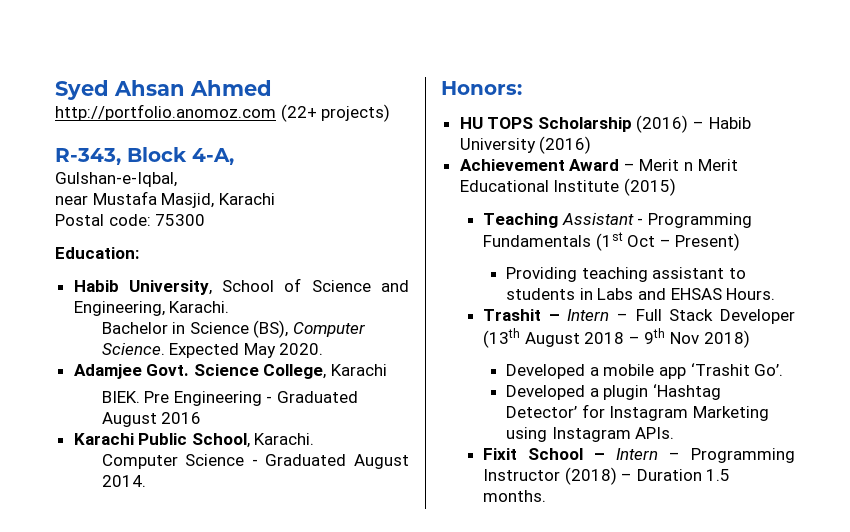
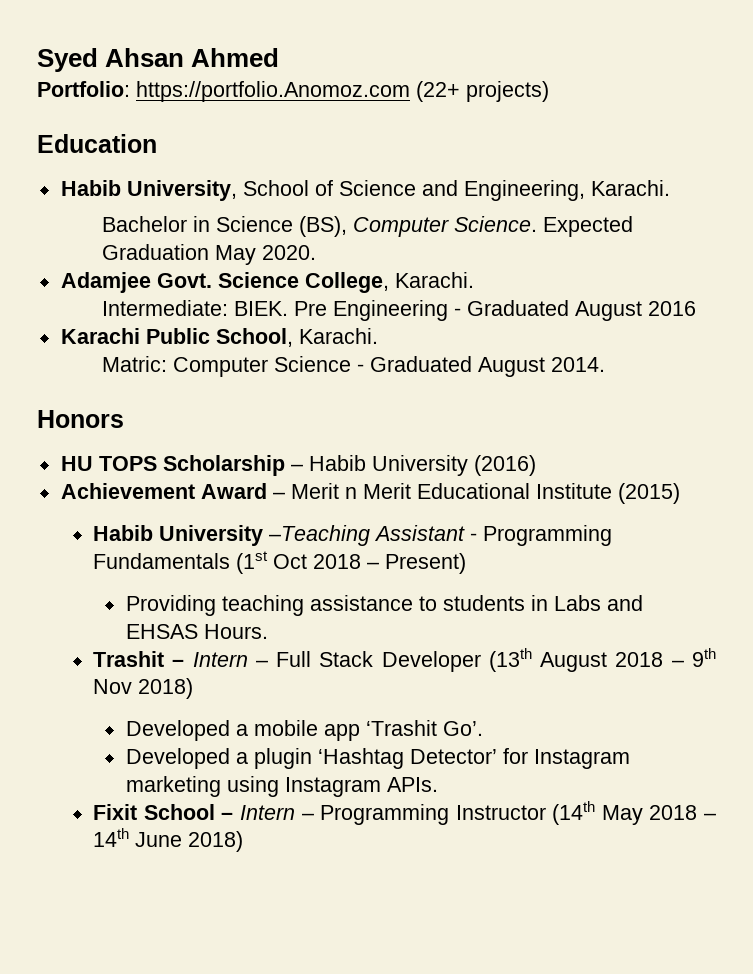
[55,104,276,121] http://portfolio.anomoz.com -> [37,81,410,102] Portfolio: https://portfolio.Anomoz.com
[55,147,234,165] [55,172,177,187] [55,191,275,208] [55,214,206,226] [55,247,139,259] R-343, Block 4-A, // Gulshan-e-Iqbal, // near Mustafa Masjid, Karachi // Postal code: 75300 // Education: -> [37,134,157,153] Education
(240, 350) none -> [102,244,210,260] Graduation
[331,364,388,376] Karachi // -> [394,272,474,288] [102,300,229,316] Karachi. // Intermediate:
(315, 439) none -> [102,356,168,372] Matric:
[441,81,522,95] Honors: -> [37,410,124,428] Honors
[636,115,689,133] (2016) -> (285, 465) none
[482,213,558,228] Teaching -> [93,525,371,546] Habib University –Teaching
(656, 241) none -> [313,554,362,569] 2018
[652,267,725,279] assistant -> [309,595,413,611] assistance
[693,406,770,421] Marketing -> [125,776,221,797] marketing
[564,467,731,485] [482,490,546,502] (2018) – Duration 1.5 months. -> [552,801,717,825] [93,828,244,852] (14th May 2018 – 14th June 2018)

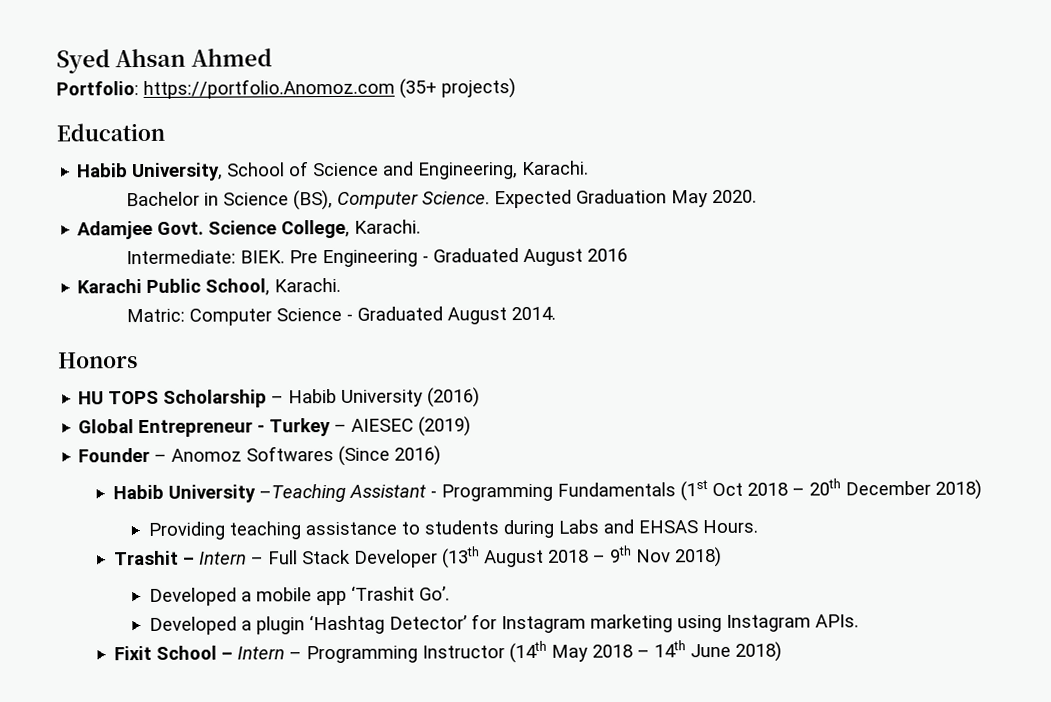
[416,81,460,102] (22+ -> [399,78,437,99] (35+
[60,483,680,504] Achievement Award – Merit n Merit Educational Institute (2015) -> [78,416,472,438] [78,445,442,466] Global Entrepreneur - Turkey – AIESEC (2019) // Founder – Anomoz Softwares (Since 2016)
[385,553,467,574] Present) -> [809,478,983,500] 20th December 2018)
[530,595,548,611] in -> [502,519,554,539] during

